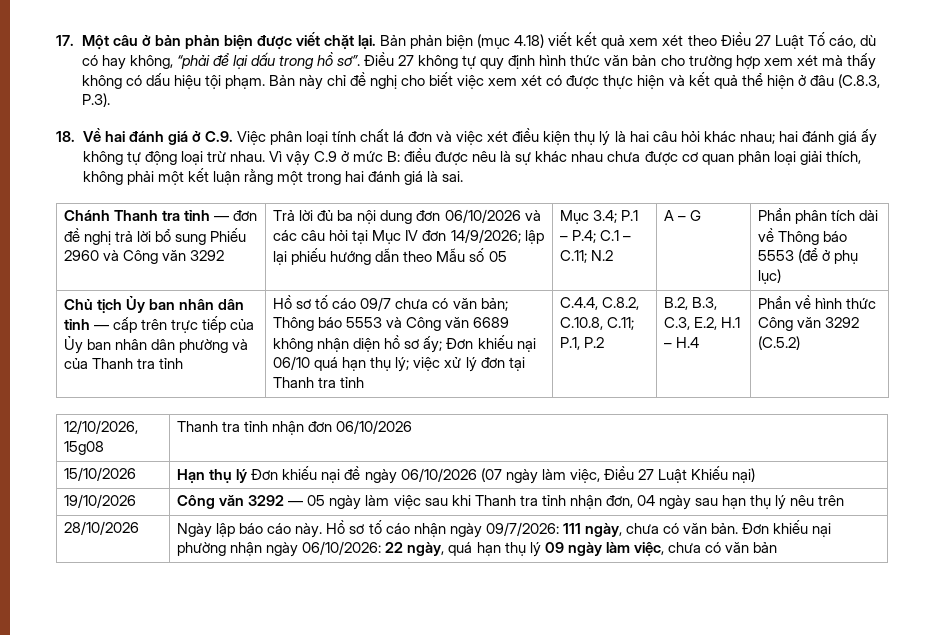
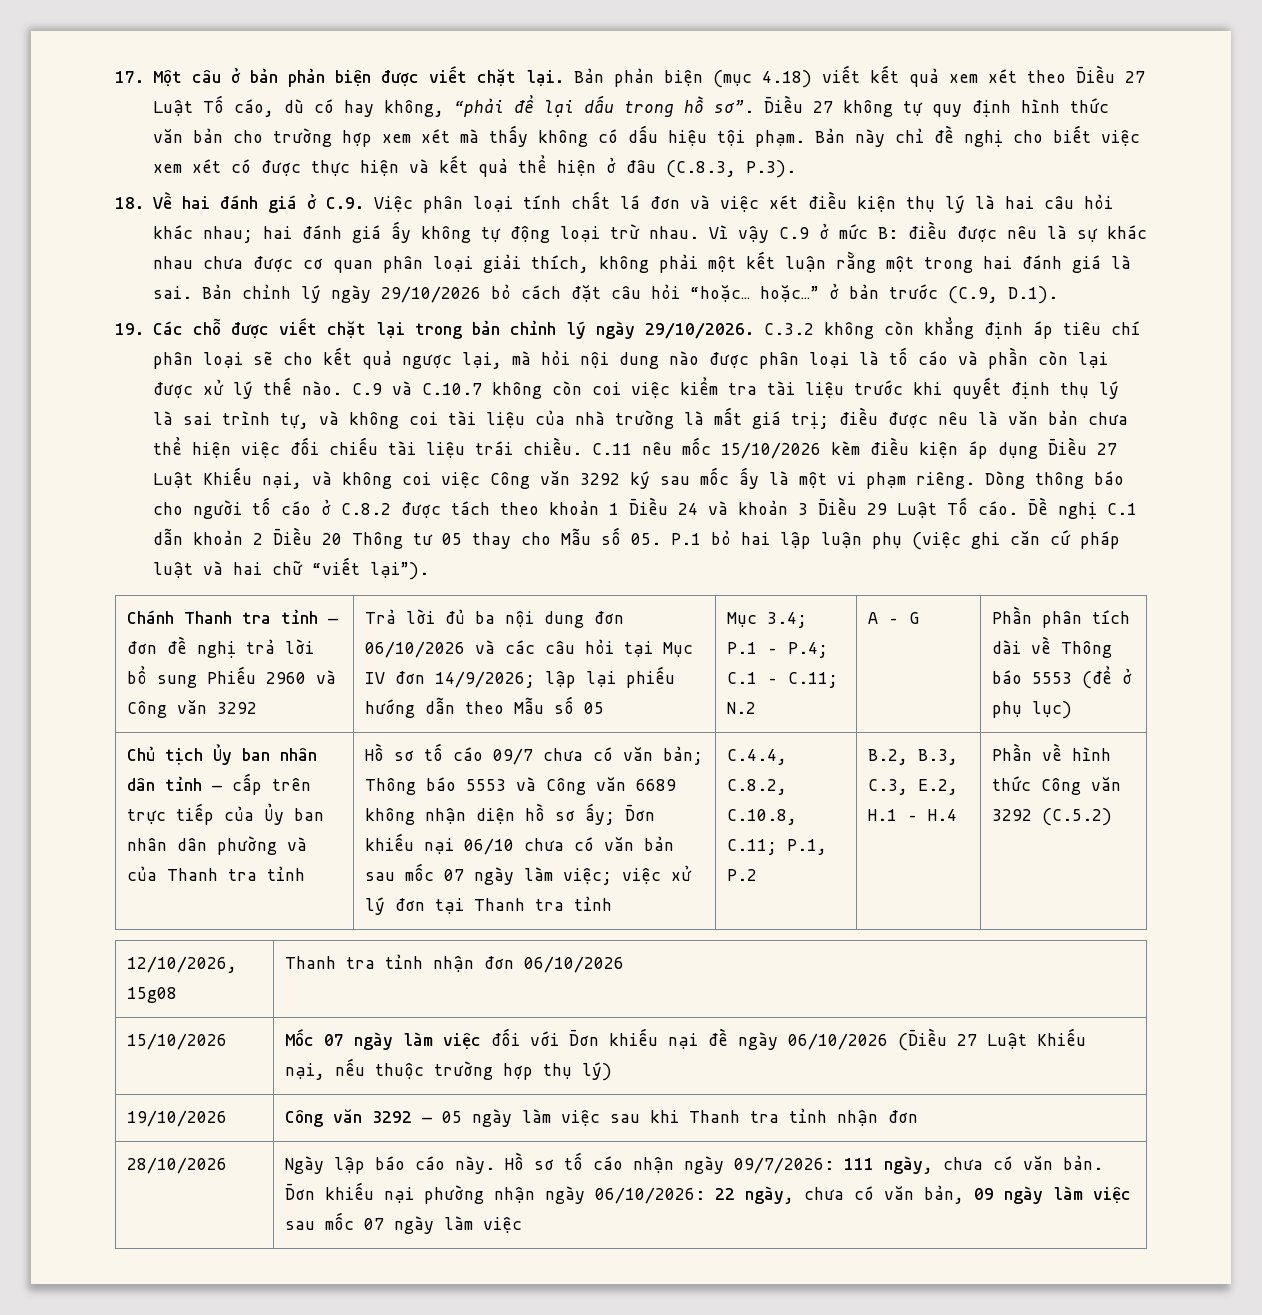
(464, 176) none -> [201,283,1058,304] [115,317,1140,339] [152,347,1108,369] [152,377,1119,399] [152,407,1128,429] [152,437,1117,459] [152,467,1124,489] [152,497,1137,519] [152,527,1120,550] [152,557,429,580] Bản chỉnh lý ngày 29/10/2026 bỏ cách đặt câu hỏi “hoặc… hoặc…” ở bản trước (C.9, D.1). // 19. Các chỗ được viết chặt lại trong bản chỉnh lý ngày 29/10/2026. C.3.2 không còn khẳng định áp tiêu chí phân loại sẽ cho kết quả ngược lại, mà hỏi nội dung nào được phân loại là tố cáo và phần còn lại được xử lý thế nào. C.9 và C.10.7 không còn coi việc kiểm tra tài liệu trước khi quyết định thụ lý là sai trình tự, và không coi tài liệu của nhà trường là mất giá trị; điều được nêu là văn bản chưa thể hiện việc đối chiếu tài liệu trái chiều. C.11 nêu mốc 15/10/2026 kèm điều kiện áp dụng Điều 27 Luật Khiếu nại, và không coi việc Công văn 3292 ký sau mốc ấy là một vi phạm riêng. Dòng thông báo cho người tố cáo ở C.8.2 được tách theo khoản 1 Điều 24 và khoản 3 Điều 29 Luật Tố cáo. Đề nghị C.1 dẫn khoản 2 Điều 20 Thông tư 05 thay cho Mẫu số 05. P.1 bỏ hai lập luận phụ (việc ghi căn cứ pháp luật và hai chữ “viết lại”).
[314,357,410,372] quá hạn thụ lý; -> [524,836,675,851] [365,863,613,885] chưa có văn bản sau mốc 07 ngày làm việc;
[177,469,248,484] Hạn thụ lý -> [285,1028,560,1050] Mốc 07 ngày làm việc đối với
[480,466,756,484] (07 ngày làm việc, Điều 27 Luật Khiếu nại) -> [898,1028,1087,1051] [285,1058,613,1081] (Điều 27 Luật Khiếu nại, nếu thuộc trường hợp thụ lý)
[605,495,845,510] đơn, 04 ngày sau hạn thụ lý nêu trên -> [888,1110,919,1123] đơn
[448,542,778,557] quá hạn thụ lý 09 ngày làm việc, chưa có văn bản -> [804,1185,1132,1204] [285,1212,523,1234] chưa có văn bản, 09 ngày làm việc sau mốc 07 ngày làm việc

